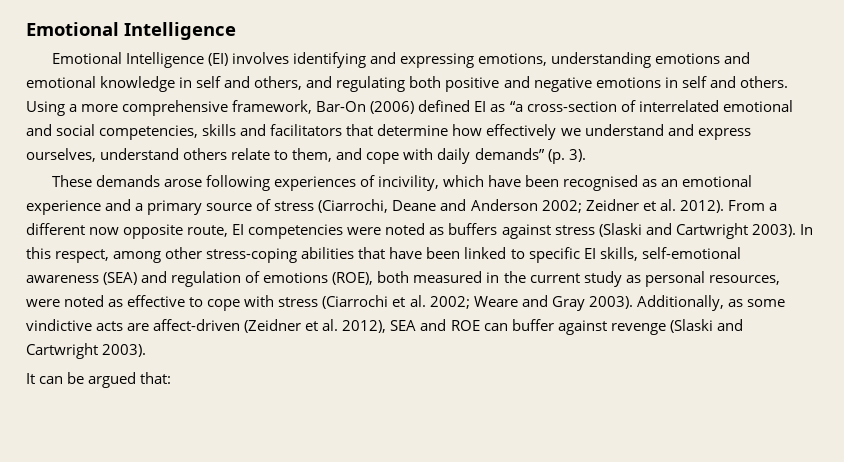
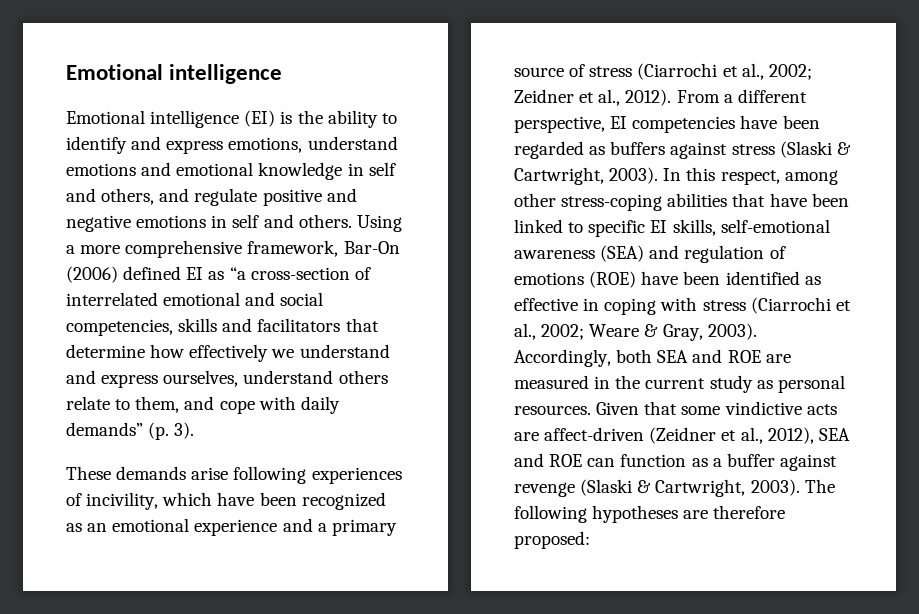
[26,22,236,40] [51,52,652,68] Emotional Intelligence // Emotional Intelligence (EI) involves identifying and expressing emotions, understanding -> [66,64,283,84] [66,110,397,128] [66,136,398,154] Emotional intelligence // Emotional intelligence (EI) is the ability to identify and express emotions, understand
[336,76,442,92] regulating both -> [194,188,258,206] regulate
[163,179,202,187] arose -> [191,467,229,480] arise
[563,175,639,191] recognised -> [301,492,386,510] recognized
[318,199,538,213] (Ciarrochi, Deane and Anderson -> [637,63,764,80] (Ciarrochi et al.,
[659,199,676,211] al. -> [598,89,621,106] al.,
[89,223,426,239] now opposite route, EI competencies were noted -> [514,115,820,133] [514,141,584,159] perspective, EI competencies have been regarded
[645,223,748,239] and Cartwright -> [836,142,851,155] [514,167,604,185] & Cartwright,
[332,271,410,285] (ROE), both -> [589,271,821,288] [514,297,851,315] [514,323,757,341] [514,349,791,367] (ROE) have been identified as effective in coping with stress (Ciarrochi et al., 2002; Weare & Gray, 2003). Accordingly, both SEA and ROE are
[708,275,780,285] [26,295,743,311] resources, were noted as effective to cope with stress (Ciarrochi et al. 2002; Weare and Gray 2003). Additionally, as -> [514,401,678,415] resources. Given that
[322,319,339,331] al. -> [740,427,763,444] al.,
(508, 327) none -> [620,454,722,467] function as a
[716,319,743,331] [26,343,147,359] [26,372,172,388] and Cartwright 2003). // It can be argued that: -> [637,479,835,497] [514,505,786,523] [514,531,590,549] & Cartwright, 2003). The following hypotheses are therefore proposed:

